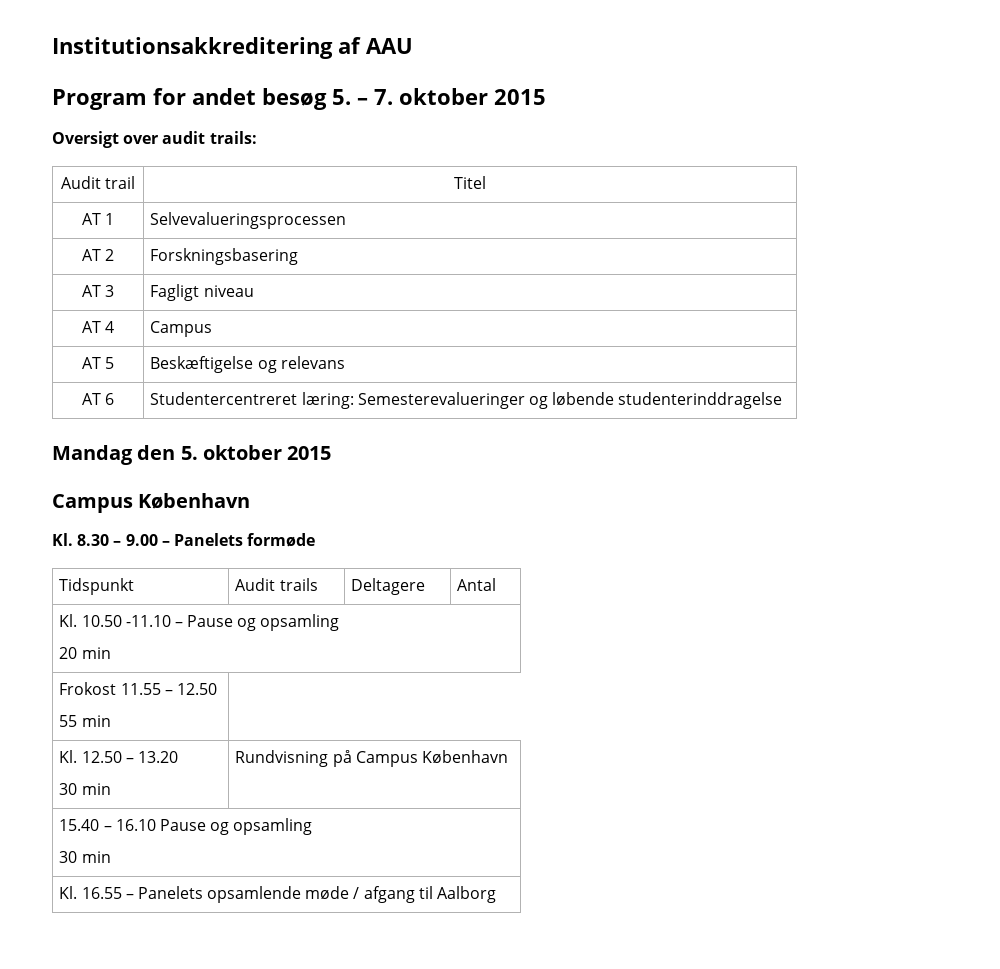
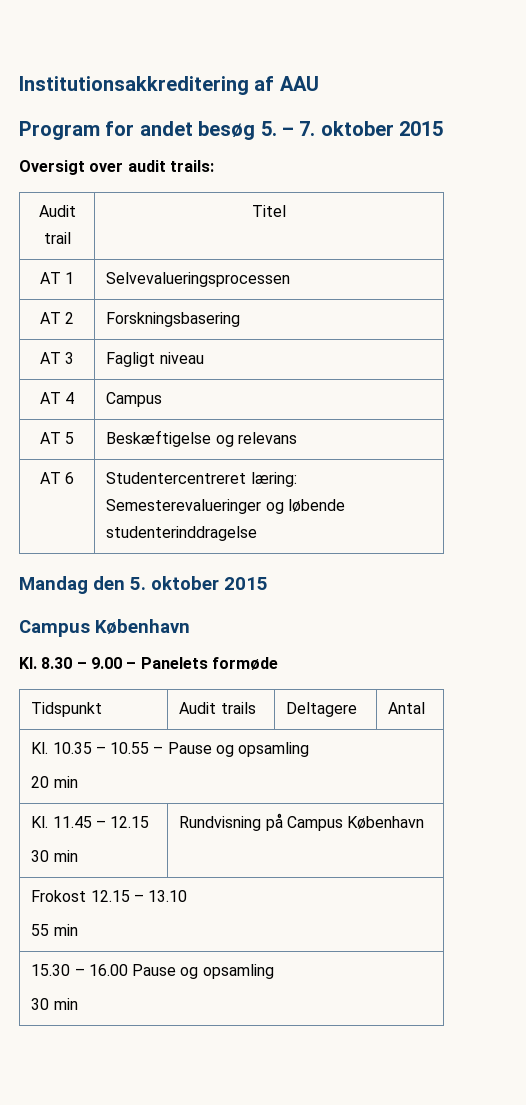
[81,615,171,627] 10.50 -11.10 -> [52,742,150,754] 10.35 – 10.55
[59,682,217,695] [59,715,111,727] [59,750,178,763] Frokost 11.55 – 12.50 // 55 min // Kl. 12.50 – 13.20 -> [31,816,150,828] Kl. 11.45 – 12.15
[59,819,156,831] 15.40 – 16.10 -> [31,890,188,902] [31,924,78,936] [31,964,128,976] Frokost 12.15 – 13.10 // 55 min // 15.30 – 16.00
[59,886,497,903] // Kl. 16.55 – Panelets opsamlende møde / afgang til Aalborg -> (78, 1004) none

